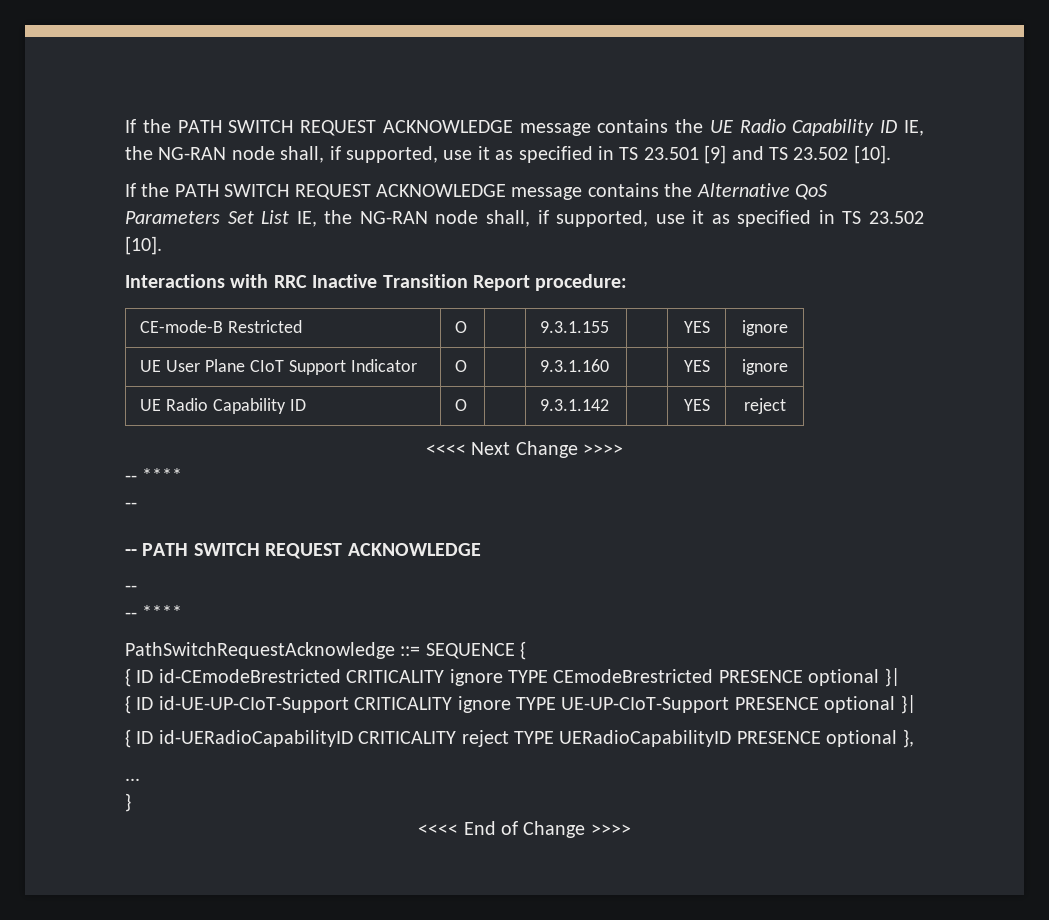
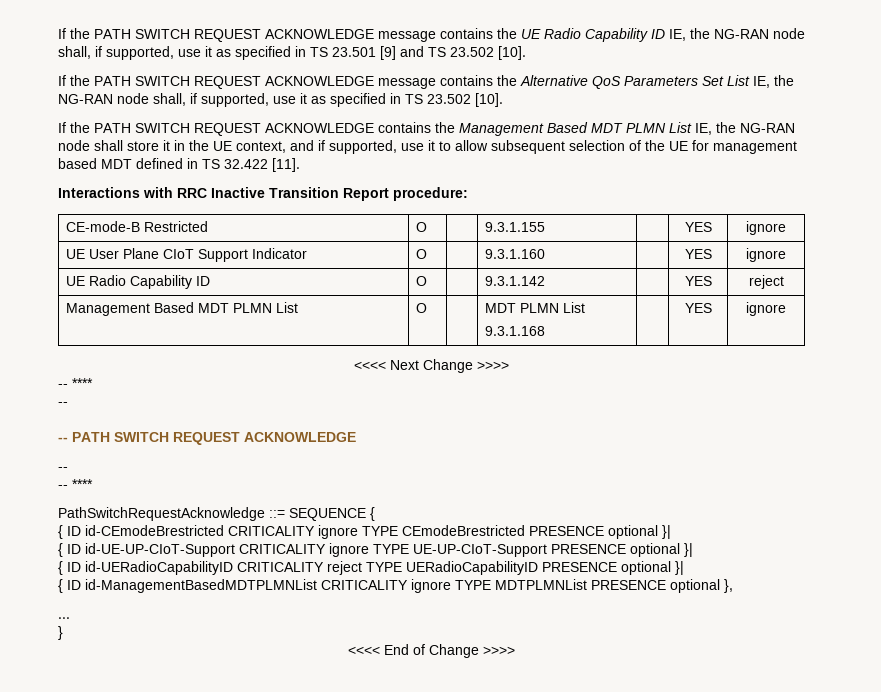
(162, 245) none -> [58,122,795,136] [58,140,797,154] [58,158,300,172] // If the PATH SWITCH REQUEST ACKNOWLEDGE contains the Management Based MDT PLMN List IE, the NG-RAN node shall store it in the UE context, and if supported, use it to allow subsequent selection of the UE for management based MDT defined in TS 32.422 [11].
(786, 406) none -> [66,302,299,316] [416,303,428,313] [485,302,586,313] [485,326,546,336] [684,303,712,313] [746,302,786,316] // Management Based MDT PLMN List | O | | MDT PLMN List // 9.3.1.168 | | YES | ignore
(898, 738) none -> [675,561,684,575] [58,579,720,593] }| // { ID id-ManagementBasedMDTPLMNList CRITICALITY ignore TYPE MDTPLMNList PRESENCE optional

